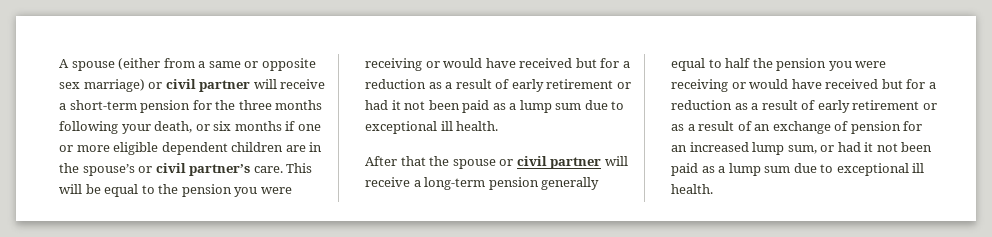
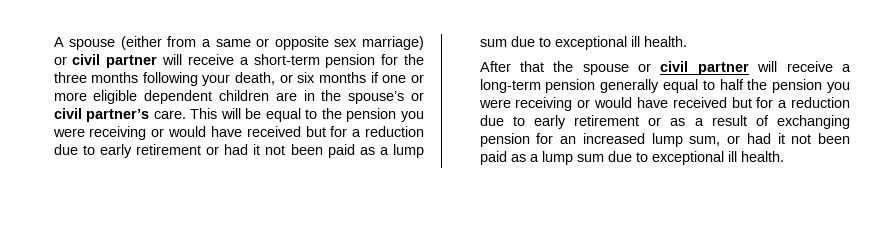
[428,79,510,89] as a result of -> [53,144,95,155] due to
[734,100,816,110] as a result of -> [479,115,525,126] due to
[754,121,849,134] an exchange of -> [777,115,851,129] exchanging

